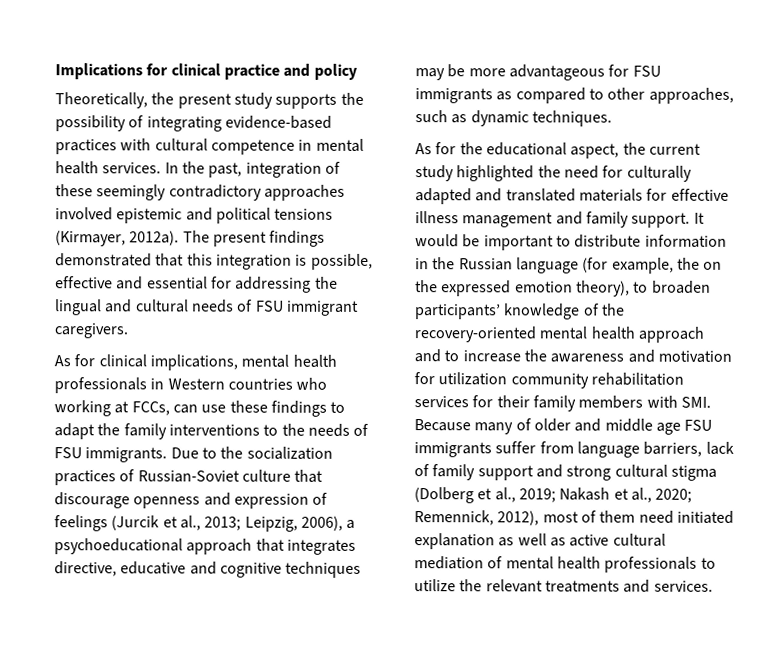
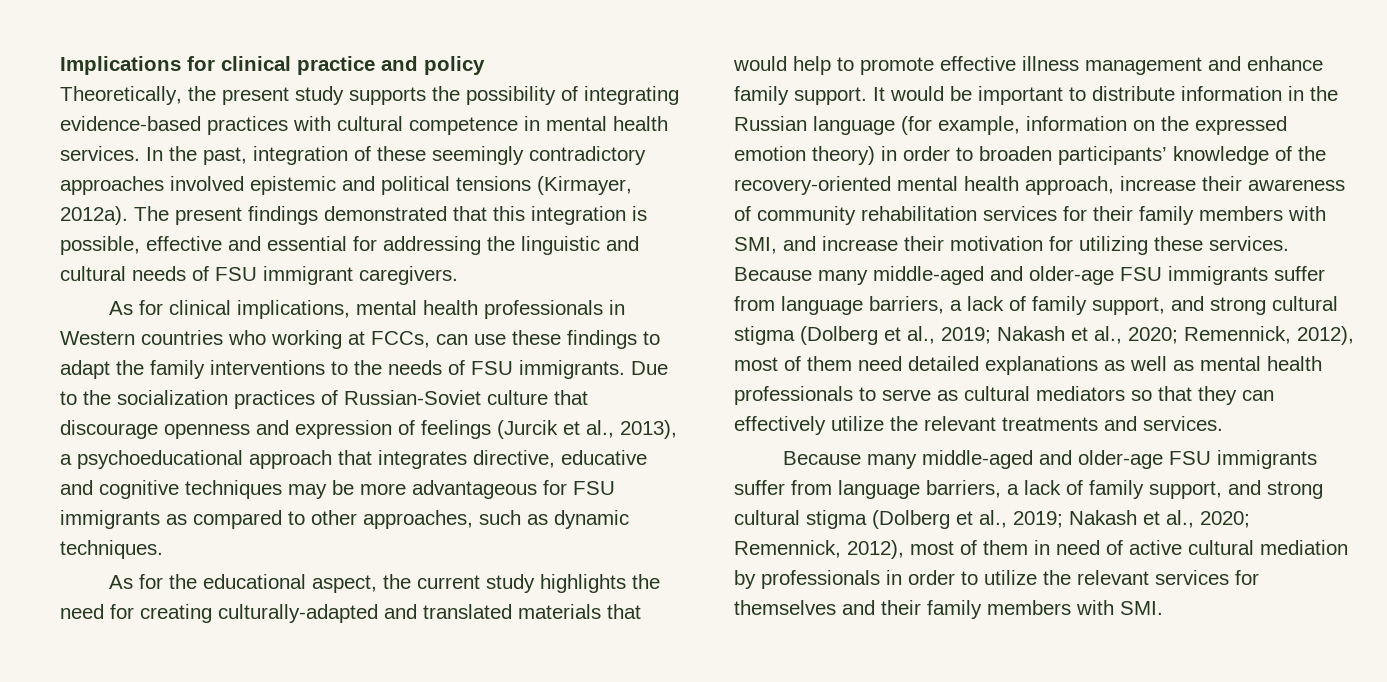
[55,299,102,316] lingual -> [521,236,600,255] linguistic
[204,515,343,532] 2013; Leipzig, 2006), -> [620,420,677,439] 2013),
[456,165,535,182] highlighted -> [540,574,627,593] highlights
[626,165,692,182] [415,188,472,205] culturally adapted -> [140,604,378,623] creating culturally-adapted
[646,188,668,201] for -> [607,604,641,619] [733,56,934,75] that would help to promote
(583, 218) none -> [1247,56,1323,71] enhance
[676,257,700,270] the -> [1026,116,1127,131] information
[575,280,630,297] theory), -> [812,146,950,165] theory) in order
[637,326,704,343] [414,349,732,363] [414,372,508,386] approach and to increase the awareness and motivation for utilization -> [1025,176,1345,195] [734,206,751,221] approach, increase their awareness of
[680,396,711,408] [414,418,713,435] [414,441,734,458] [414,464,534,481] SMI. Because many of older and middle age FSU immigrants suffer from language barriers, lack of family support -> [734,236,1289,255] [734,266,1325,285] [734,296,1165,315] SMI, and increase their motivation for utilizing these services. Because many middle-aged and older-age FSU immigrants suffer from language barriers, a lack of family support,
[676,510,734,524] [414,533,495,550] initiated explanation -> [908,356,1098,375] detailed explanations
[569,533,666,547] [414,556,716,573] active cultural mediation of mental health professionals to -> [1200,356,1322,371] [734,386,1274,405] [734,416,826,435] mental health professionals to serve as cultural mediators so that they can effectively
(713, 586) none -> [783,450,1318,469] [734,480,1323,499] [734,510,1250,529] [734,540,1348,559] [734,570,1259,589] [734,600,1163,619] // Because many middle-aged and older-age FSU immigrants suffer from language barriers, a lack of family support, and strong cultural stigma (Dolberg et al., 2019; Nakash et al., 2020; Remennick, 2012), most of them in need of active cultural mediation by professionals in order to utilize the relevant services for themselves and their family members with SMI.

